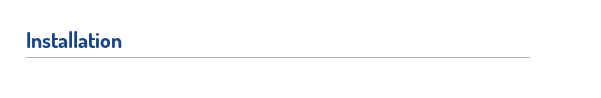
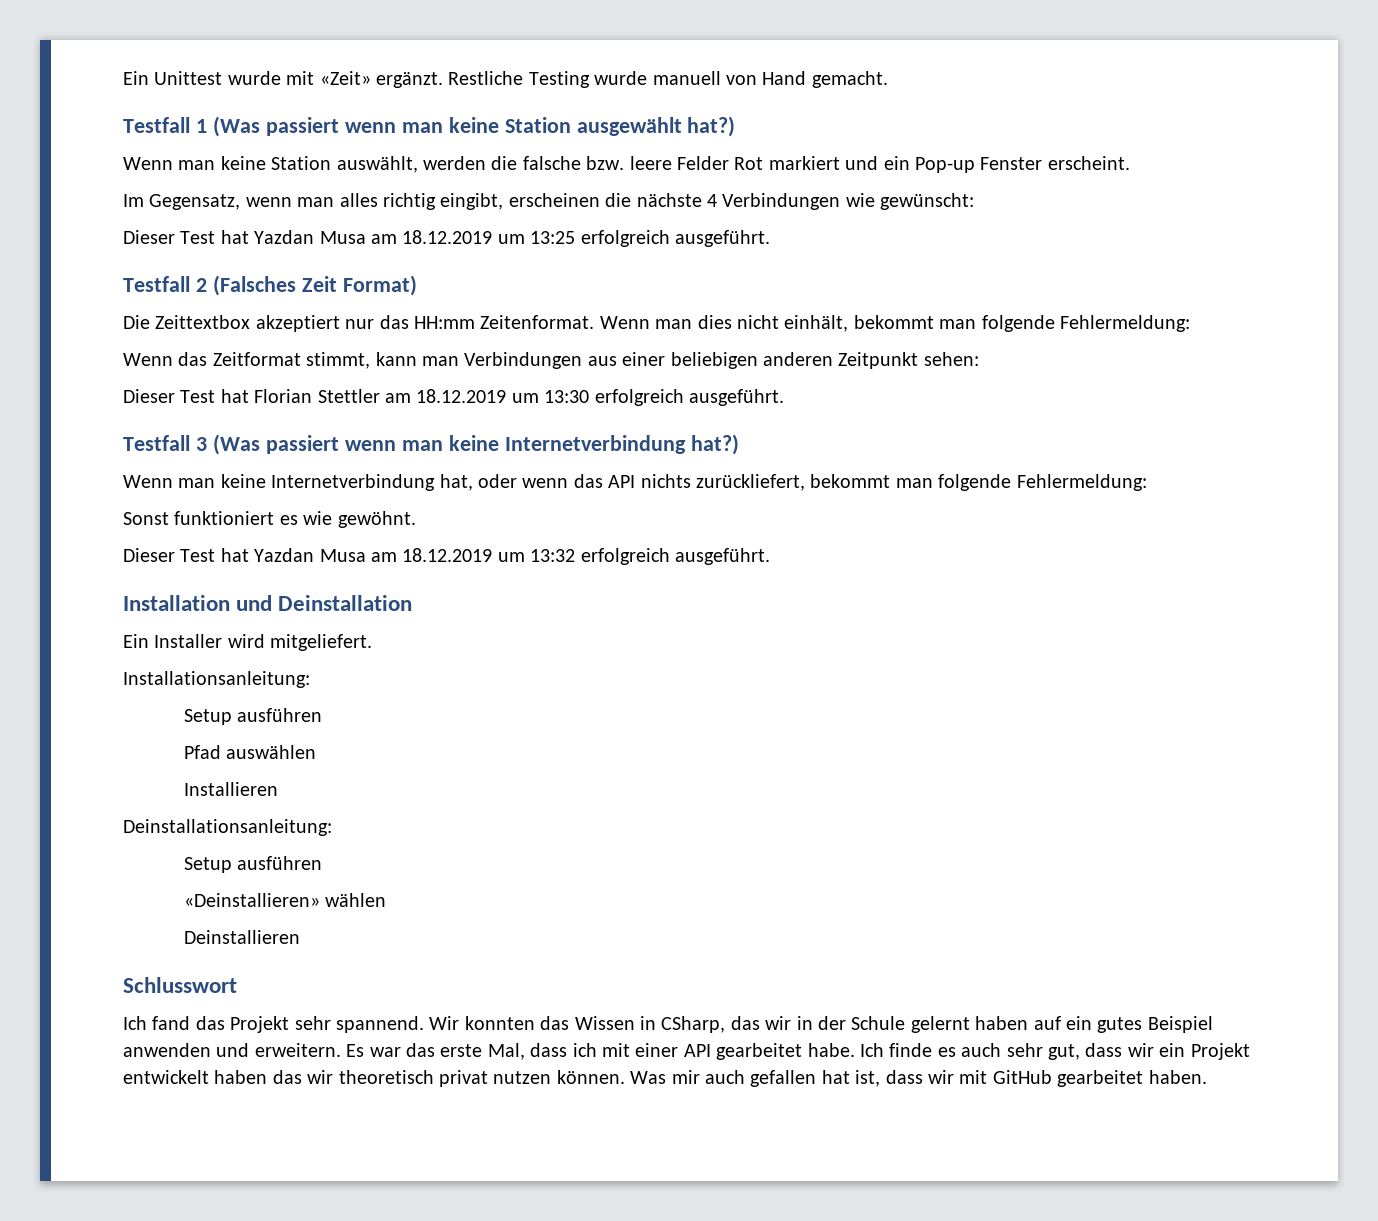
[26,31,122,48] Installation -> [123,71,888,88] [123,116,736,137] [123,156,1130,173] [123,193,975,210] [123,230,770,247] [123,275,417,296] [123,315,1190,332] [123,352,979,369] [123,389,784,406] [123,434,739,455] [123,474,1147,491] [123,511,416,528] [123,548,770,565] [123,595,413,611] [123,634,373,651] [123,671,310,688] [183,708,323,725] [183,745,317,759] [183,782,278,796] [123,819,332,836] [183,856,323,873] [183,893,387,907] [183,930,300,944] [123,977,237,993] [123,1016,1213,1033] [123,1043,1250,1060] [123,1070,1207,1087] Ein Unittest wurde mit «Zeit» ergänzt. Restliche Testing wurde manuell von Hand gemacht. // Testfall 1 (Was passiert wenn man keine Station ausgewählt hat?) // Wenn man keine Station auswählt, werden die falsche bzw. leere Felder Rot markiert und ein Pop-up Fenster erscheint. // Im Gegensatz, wenn man alles richtig eingibt, erscheinen die nächste 4 Verbindungen wie gewünscht: // Dieser Test hat Yazdan Musa am 18.12.2019 um 13:25 erfolgreich ausgeführt. // Testfall 2 (Falsches Zeit Format) // Die Zeittextbox akzeptiert nur das HH:mm Zeitenformat. Wenn man dies nicht einhält, bekommt man folgende Fehlermeldung: // Wenn das Zeitformat stimmt, kann man Verbindungen aus einer beliebigen anderen Zeitpunkt sehen: // Dieser Test hat Florian Stettler am 18.12.2019 um 13:30 erfolgreich ausgeführt. // Testfall 3 (Was passiert wenn man keine Internetverbindung hat?) // Wenn man keine Internetverbindung hat, oder wenn das API nichts zurückliefert, bekommt man folgende Fehlermeldung: // Sonst funktioniert es wie gewöhnt. // Dieser Test hat Yazdan Musa am 18.12.2019 um 13:32 erfolgreich ausgeführt. // Installation und Deinstallation // Ein Installer wird mitgeliefert. // Installationsanleitung: // Setup ausführen // Pfad auswählen // Installieren // Deinstallationsanleitung: // Setup ausführen // «Deinstallieren» wählen // Deinstallieren // Schlusswort // Ich fand das Projekt sehr spannend. Wir konnten das Wissen in CSharp, das wir in der Schule gelernt haben auf ein gutes Beispiel anwenden und erweitern. Es war das erste Mal, dass ich mit einer API gearbeitet habe. Ich finde es auch sehr gut, dass wir ein Projekt entwickelt haben das wir theoretisch privat nutzen können. Was mir auch gefallen hat ist, dass wir mit GitHub gearbeitet haben.

